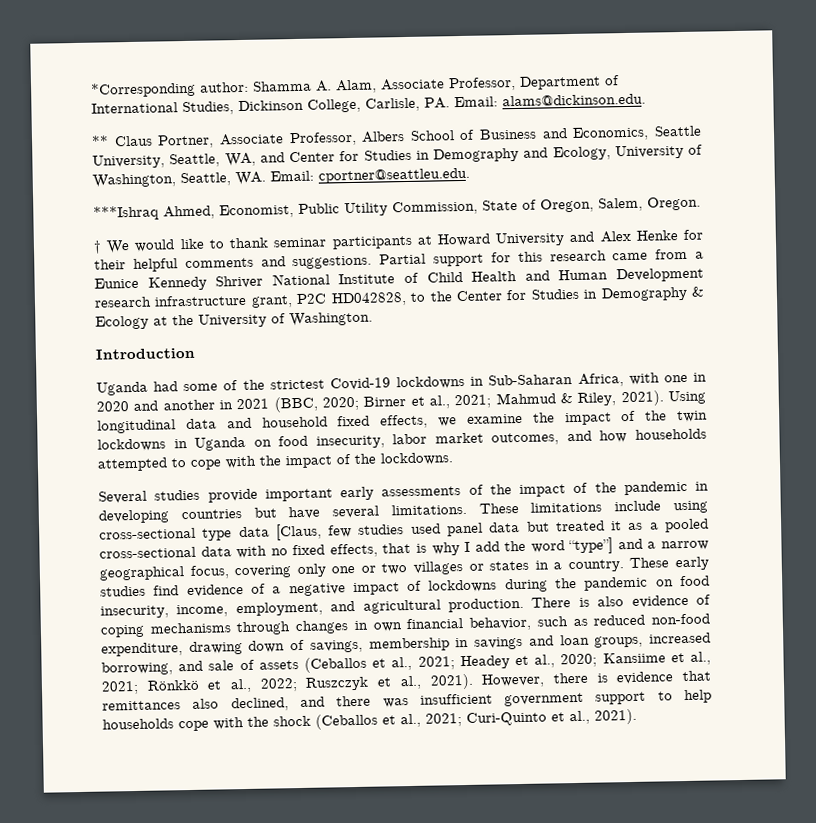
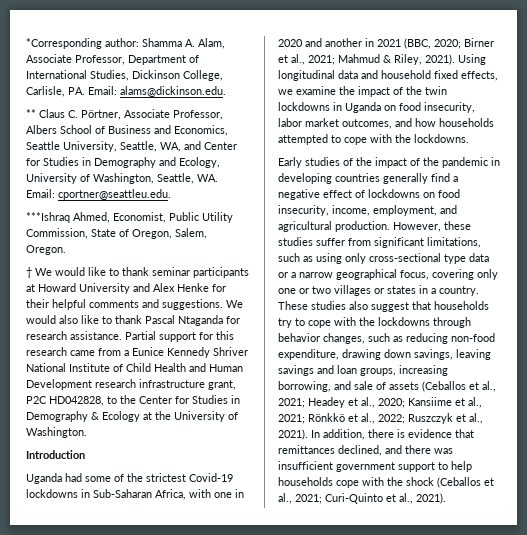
[157,134,215,149] Portner, -> [68,110,121,120] C. Pörtner,
(373, 262) none -> [226,300,243,308] [26,315,240,326] [26,331,122,340] We would also like to thank Pascal Ntaganda for research assistance.
[285,452,453,469] [98,486,462,504] impact of the lockdowns. // Several studies provide important early assessments -> [414,134,469,143] [278,157,340,168] lockdowns. // Early studies
[253,500,708,520] [99,518,710,541] [99,537,643,559] but have several limitations. These limitations include using cross-sectional type data [Claus, few studies used panel data but treated it as a pooled cross-sectional data with no fixed effects, that is why I add the word “type”] and -> [383,173,458,184] [278,189,460,200] [278,205,457,216] [278,221,471,232] [278,237,481,248] [278,253,489,264] [278,272,288,278] generally find a negative effect of lockdowns on food insecurity, income, employment, and agricultural production. However, these studies suffer from significant limitations, such as using only cross-sectional type data or
[674,556,709,571] [100,575,710,598] [100,594,711,619] [100,614,646,638] early studies find evidence of a negative impact of lockdowns during the pandemic on food insecurity, income, employment, and agricultural production. There is also evidence of coping mechanisms through changes in own financial behavior, such as reduced -> [311,301,489,312] [278,317,471,328] [278,333,448,344] studies also suggest that households try to cope with the lockdowns through behavior changes, such as reducing
[290,637,470,653] of savings, membership in -> [414,349,491,360] savings, leaving
[649,632,712,644] increased -> [399,365,448,376] increasing
[481,673,546,688] However, -> [311,429,365,440] In addition,
[192,698,220,709] also -> (335, 449) none

